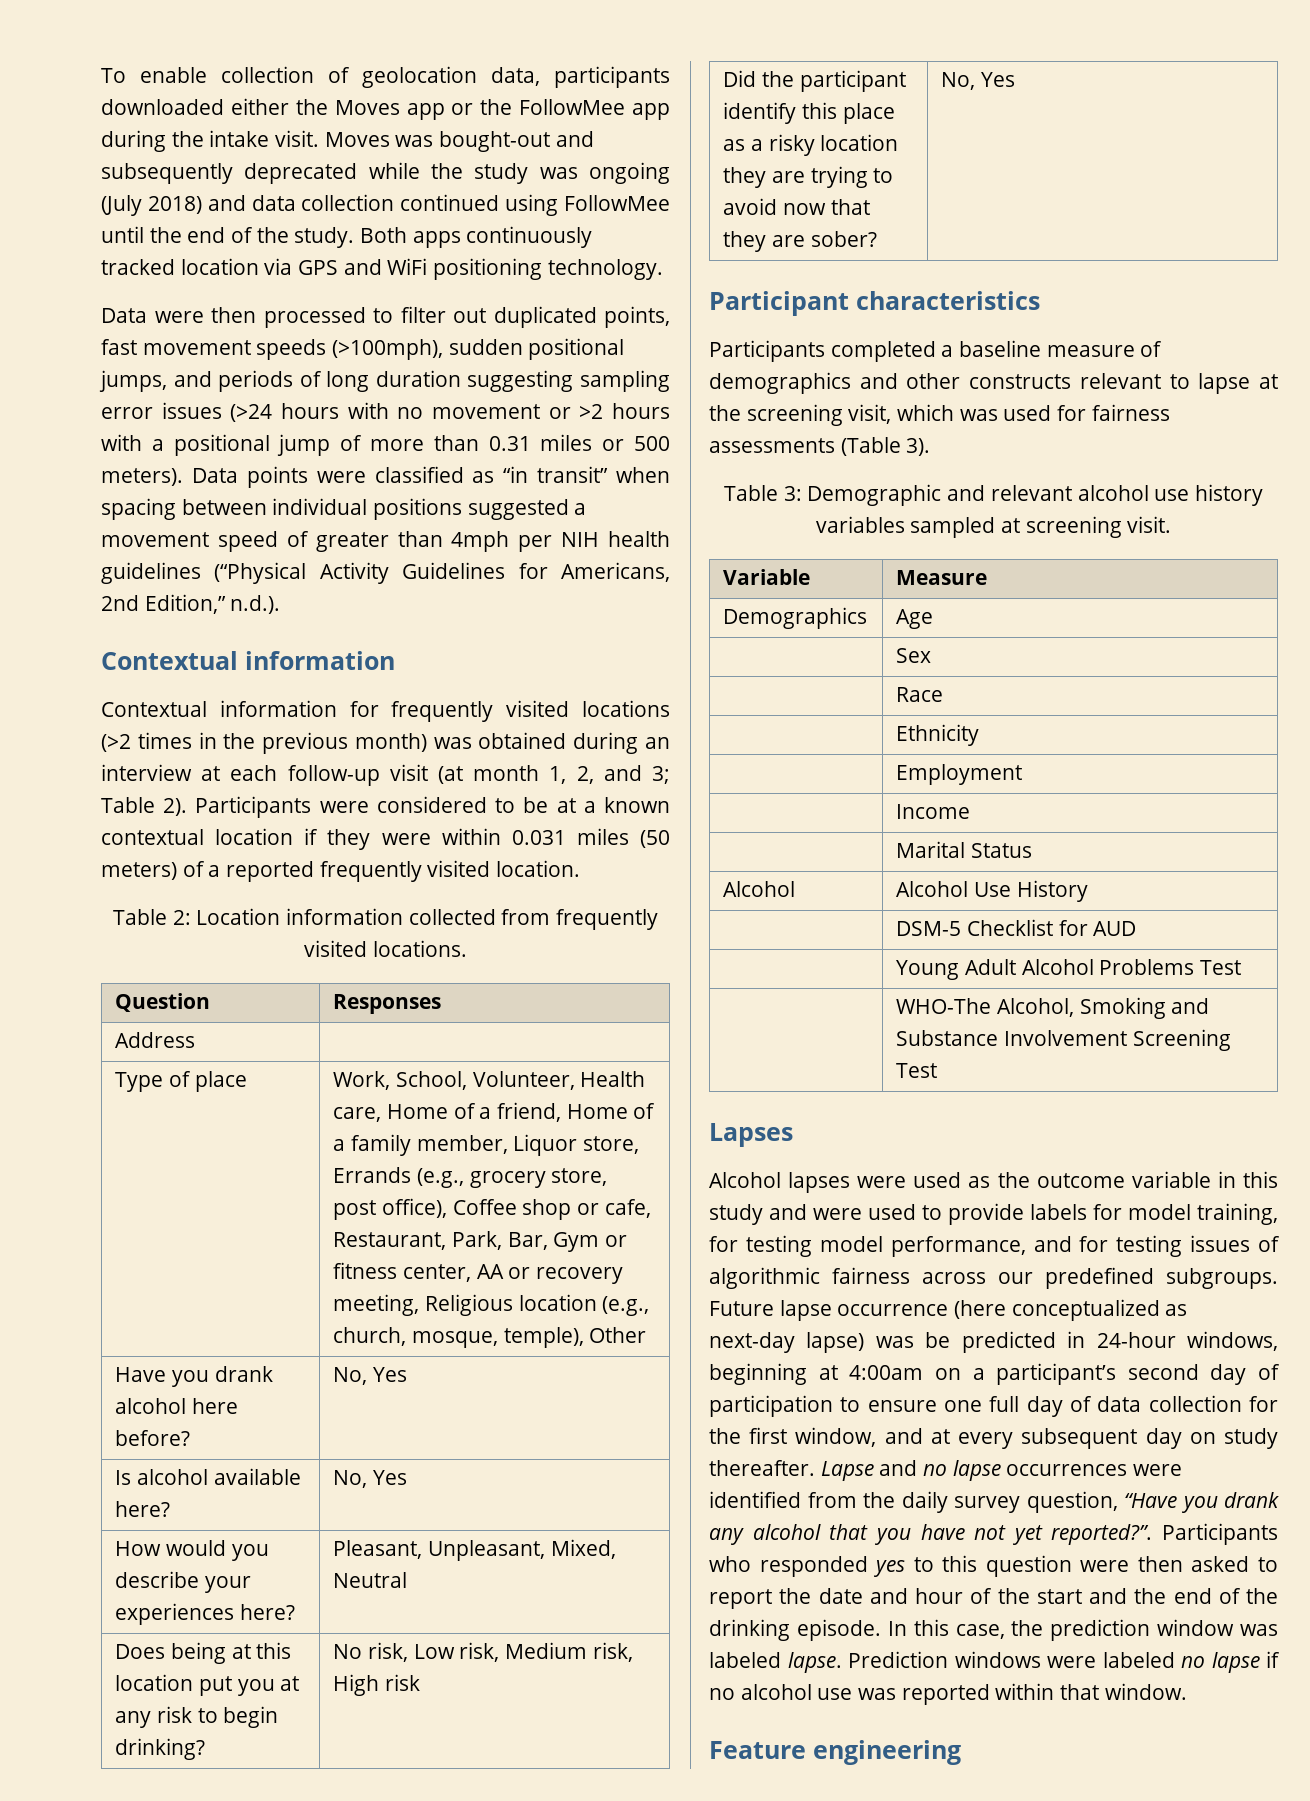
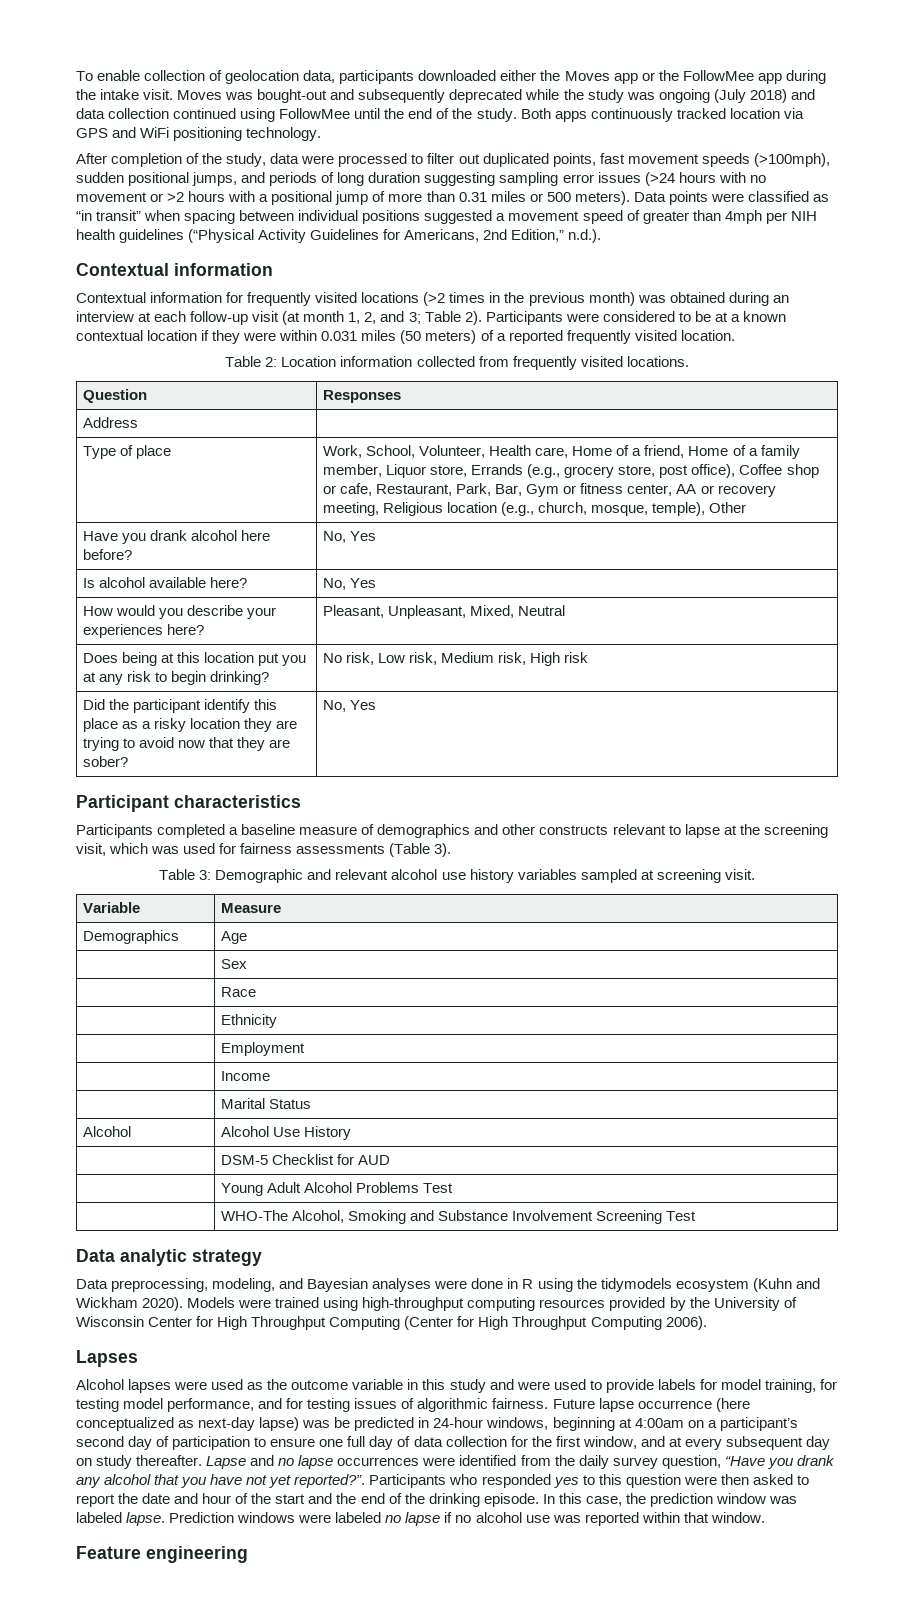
[101,307,256,323] Data were then -> [76,153,335,167] After completion of the study, data were
(938, 1070) none -> [76,1249,262,1266] [76,1278,820,1292] [76,1297,797,1311] [76,1316,707,1330] // Data analytic strategy // Data preprocessing, modeling, and Bayesian analyses were done in R using the tidymodels ecosystem (Kuhn and Wickham 2020). Models were trained using high-throughput computing resources provided by the University of Wisconsin Center for High Throughput Computing (Center for High Throughput Computing 2006).
[832,1267,1278,1289] fairness across our predefined subgroups. -> [492,1398,549,1409] fairness.

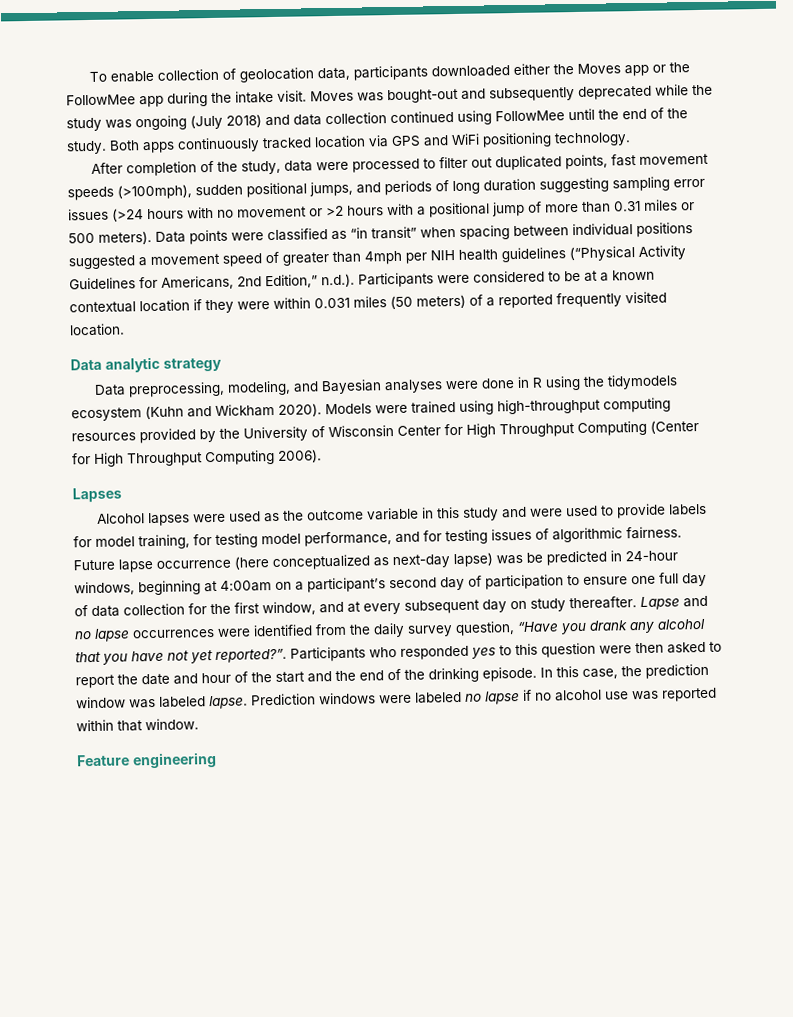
[76,263,273,276] [76,292,789,306] [76,311,482,325] // Contextual information // Contextual information for frequently visited locations (>2 times in the previous month) was obtained during an interview at each follow-up visit (at month 1, 2, and 3; Table 2). -> (355, 280) none
[225,356,689,370] [83,389,148,403] [323,390,402,403] [83,417,139,428] [83,445,172,459] [323,445,800,459] [323,464,819,478] [323,483,776,497] [323,502,747,516] [83,530,271,544] [83,549,133,560] [323,531,377,543] [83,577,248,588] [323,578,377,590] [83,605,277,619] [83,624,205,638] [323,605,566,619] [83,652,307,666] [83,671,270,685] [323,652,589,666] [83,699,278,713] [83,718,298,732] [83,737,291,751] [83,756,129,767] [323,700,377,712] [76,795,301,812] [76,824,828,838] [76,843,452,857] [159,869,755,883] [83,902,141,913] [221,903,282,913] [83,930,180,944] [221,931,248,944] [221,959,248,969] [221,987,257,997] [221,1014,278,1028] [221,1042,306,1056] [221,1071,271,1081] [221,1098,312,1109] [83,1126,132,1137] [221,1126,352,1140] [221,1154,391,1165] [221,1182,454,1196] [221,1210,697,1224] // Table 2: Location information collected from frequently visited locations. // Question | Responses // Address | // Type of place | Work, School, Volunteer, Health care, Home of a friend, Home of a family member, Liquor store, Errands (e.g., grocery store, post office), Coffee shop or cafe, Restaurant, Park, Bar, Gym or fitness center, AA or recovery meeting, Religious location (e.g., church, mosque, temple), Other // Have you drank alcohol here before? | No, Yes // Is alcohol available here? | No, Yes // How would you describe your experiences here? | Pleasant, Unpleasant, Mixed, Neutral // Does being at this location put you at any risk to begin drinking? | No risk, Low risk, Medium risk, High risk // Did the participant identify this place as a risky location they are trying to avoid now that they are sober? | No, Yes // Participant characteristics // Participants completed a baseline measure of demographics and other constructs relevant to lapse at the screening visit, which was used for fairness assessments (Table 3). // Table 3: Demographic and relevant alcohol use history variables sampled at screening visit. // Variable | Measure // Demographics | Age // | Sex // | Race // | Ethnicity // | Employment // | Income // | Marital Status // Alcohol | Alcohol Use History // | DSM-5 Checklist for AUD // | Young Adult Alcohol Problems Test // | WHO-The Alcohol, Smoking and Substance Involvement Screening Test -> (125, 330) none

